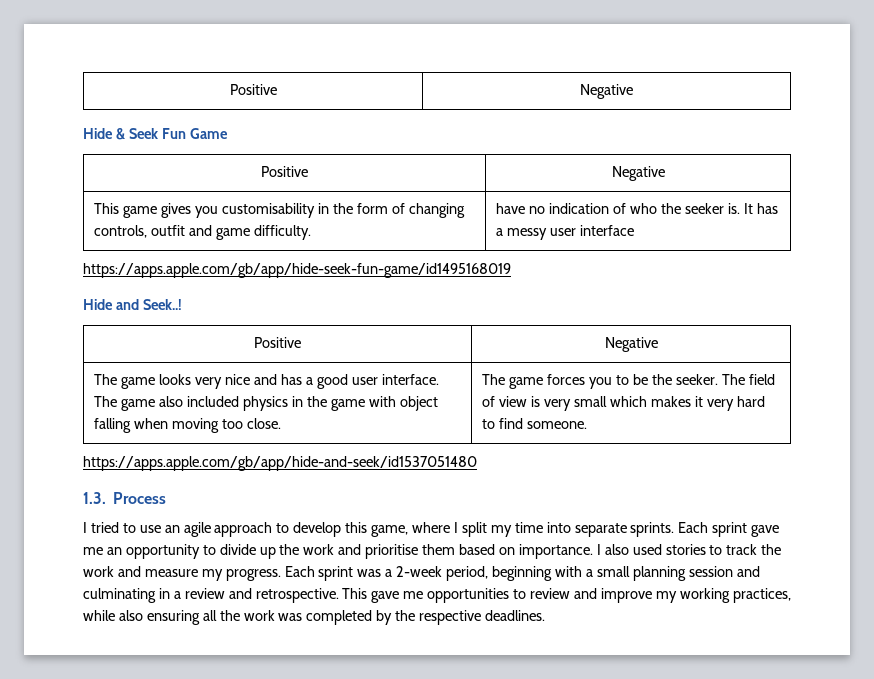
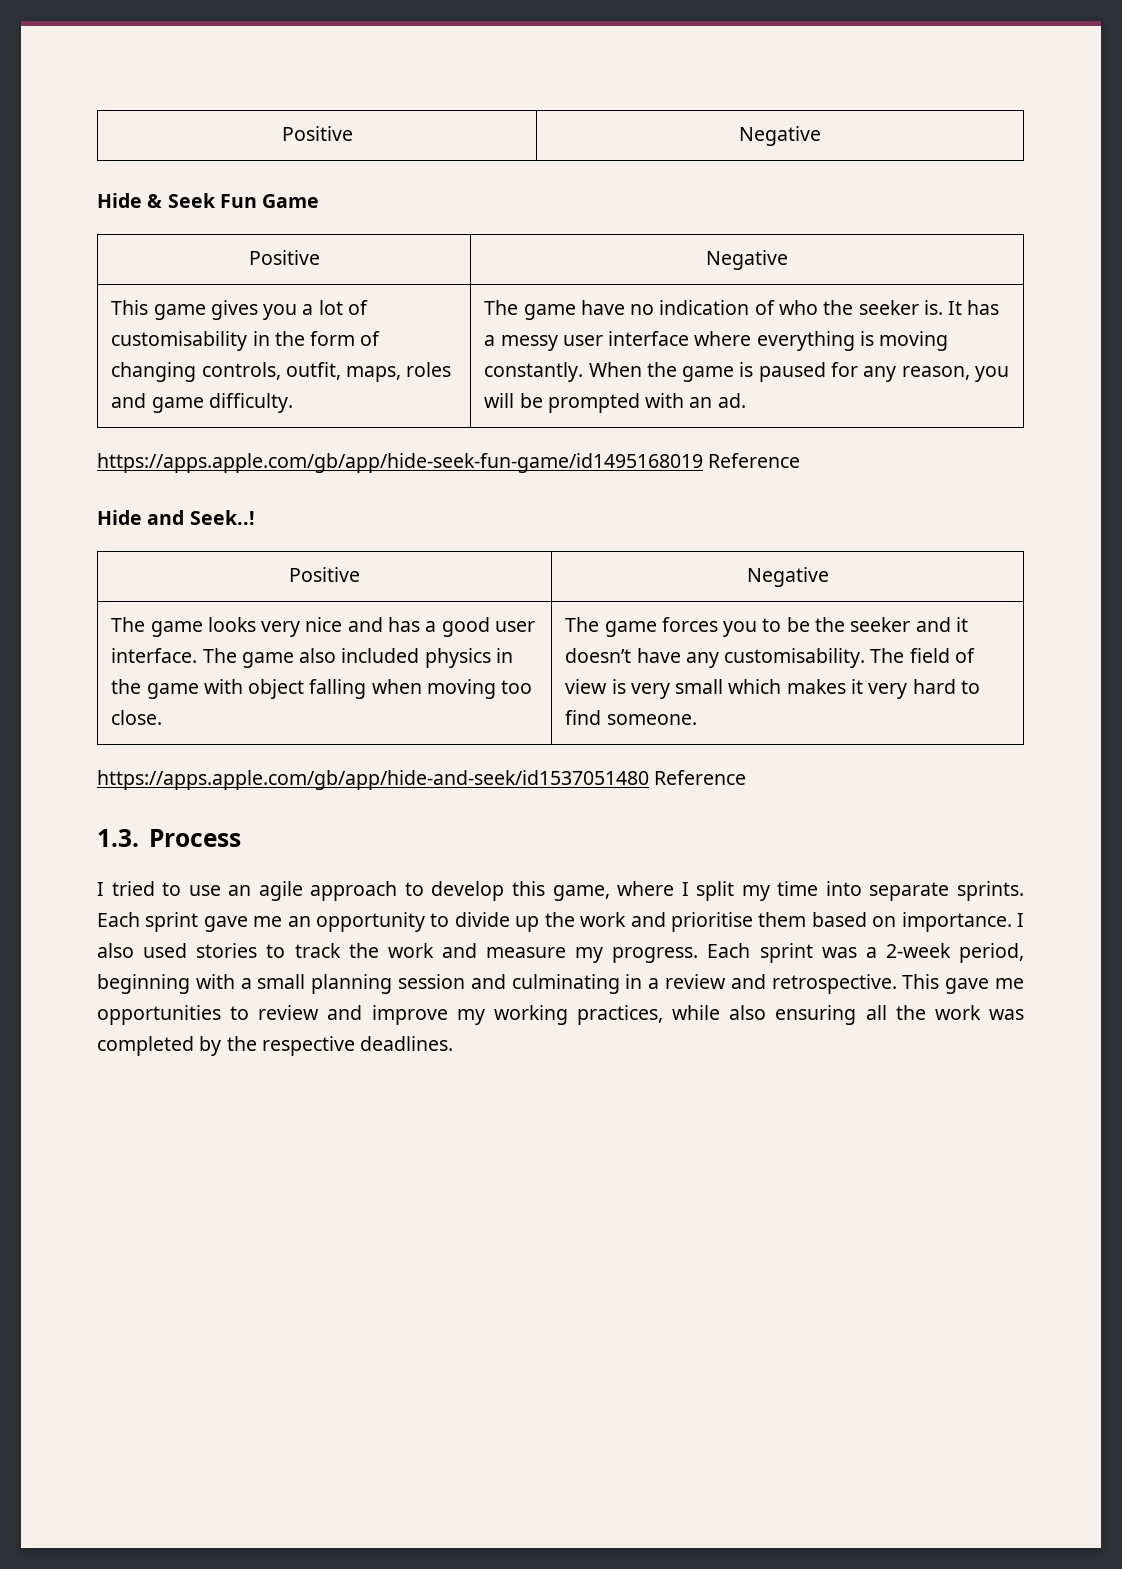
(219, 212) none -> [302,300,368,315] a lot of
[151,225,186,236] outfit -> [285,362,452,382] outfit, maps, roles
(312, 232) none -> [484,300,576,320] The game
(635, 230) none -> [694,331,949,351] [484,362,1009,382] [484,393,746,413] where everything is moving constantly. When the game is paused for any reason, you will be prompted with an ad.
(511, 270) none -> [708,453,801,468] Reference
[675,374,718,385] seeker. -> [850,617,968,632] [565,648,866,668] seeker and it doesn’t have any customisability.
(477, 463) none -> [654,770,747,785] Reference

